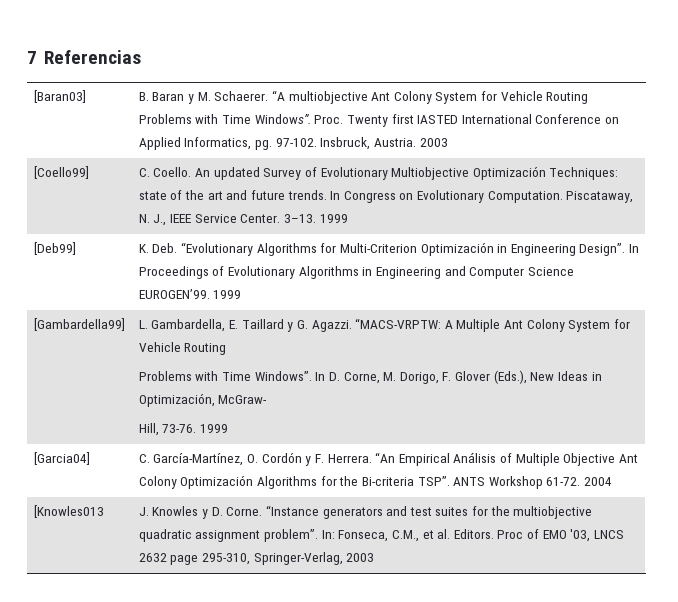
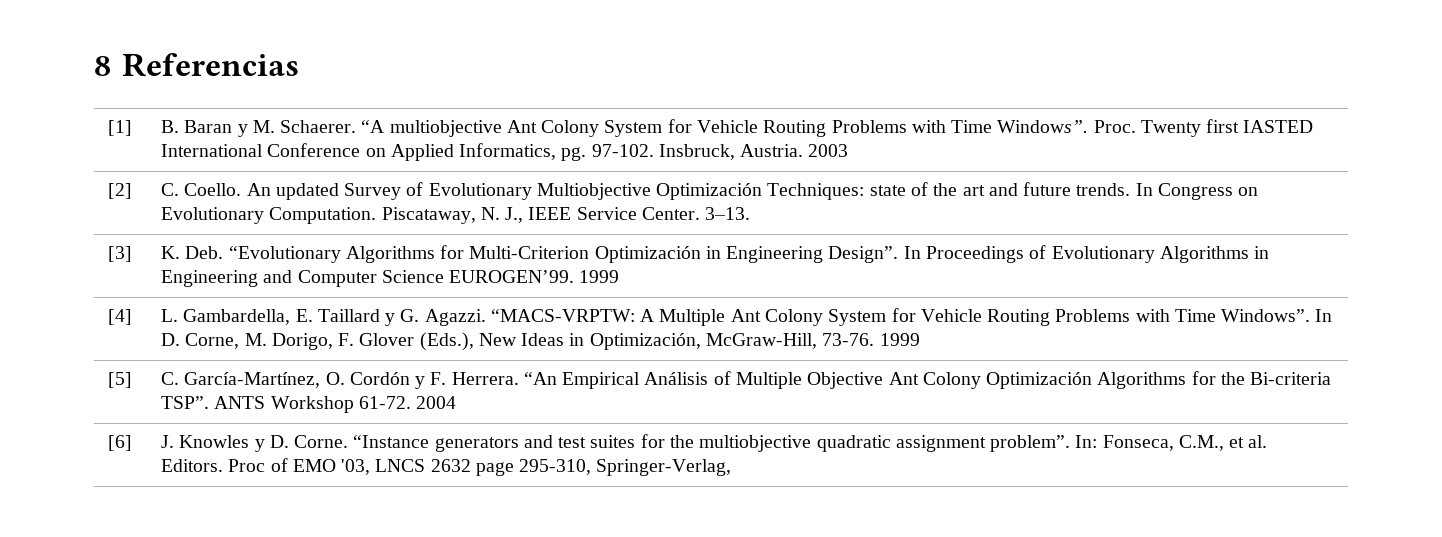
[27,51,37,64] 7 -> [94,56,111,76] 8
[33,90,86,103] [Baran03] -> [108,120,133,136] [1]
[33,166,89,179] [Coello99] -> [108,183,133,199] [2]
[319,214,348,223] [33,242,76,255] 1999 // [Deb99] -> [108,246,133,262] // [3]
[33,318,125,331] [Gambardella99] -> [108,309,133,325] [4]
(227, 349) // -> (1051, 317) none
[218,395,268,404] [138,423,159,436] McGraw- // Hill, -> [705,333,817,349] McGraw-Hill,
[33,452,90,465] [Garcia04] -> [108,372,133,388] [5]
[33,505,104,518] [Knowles013 -> [108,435,133,451] [6]
[346,553,375,562] 2003 -> (732, 467) none

